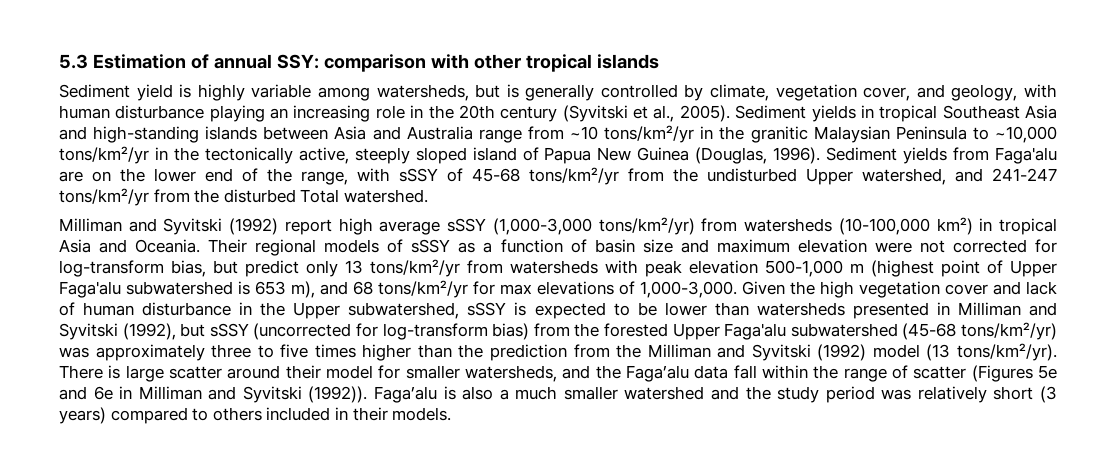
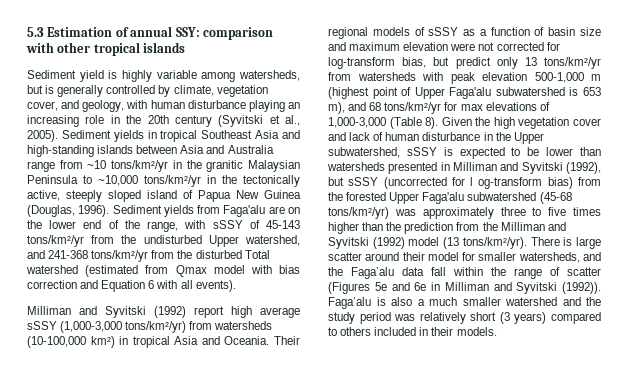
[472,168,520,182] 45-68 -> [266,220,300,229] 45-143
[992,168,1057,181] 241-247 -> [48,250,89,259] 241-368
[343,189,428,203] watershed. -> [26,265,300,277] [27,280,236,292] watershed (estimated from Qmax model with bias correction and Equation 6 with all events).
[640,281,737,298] 1,000-3,000. -> [328,117,439,129] 1,000-3,000 (Table 8).
[382,323,488,340] log-transform -> [470,177,543,189] l og-transform

